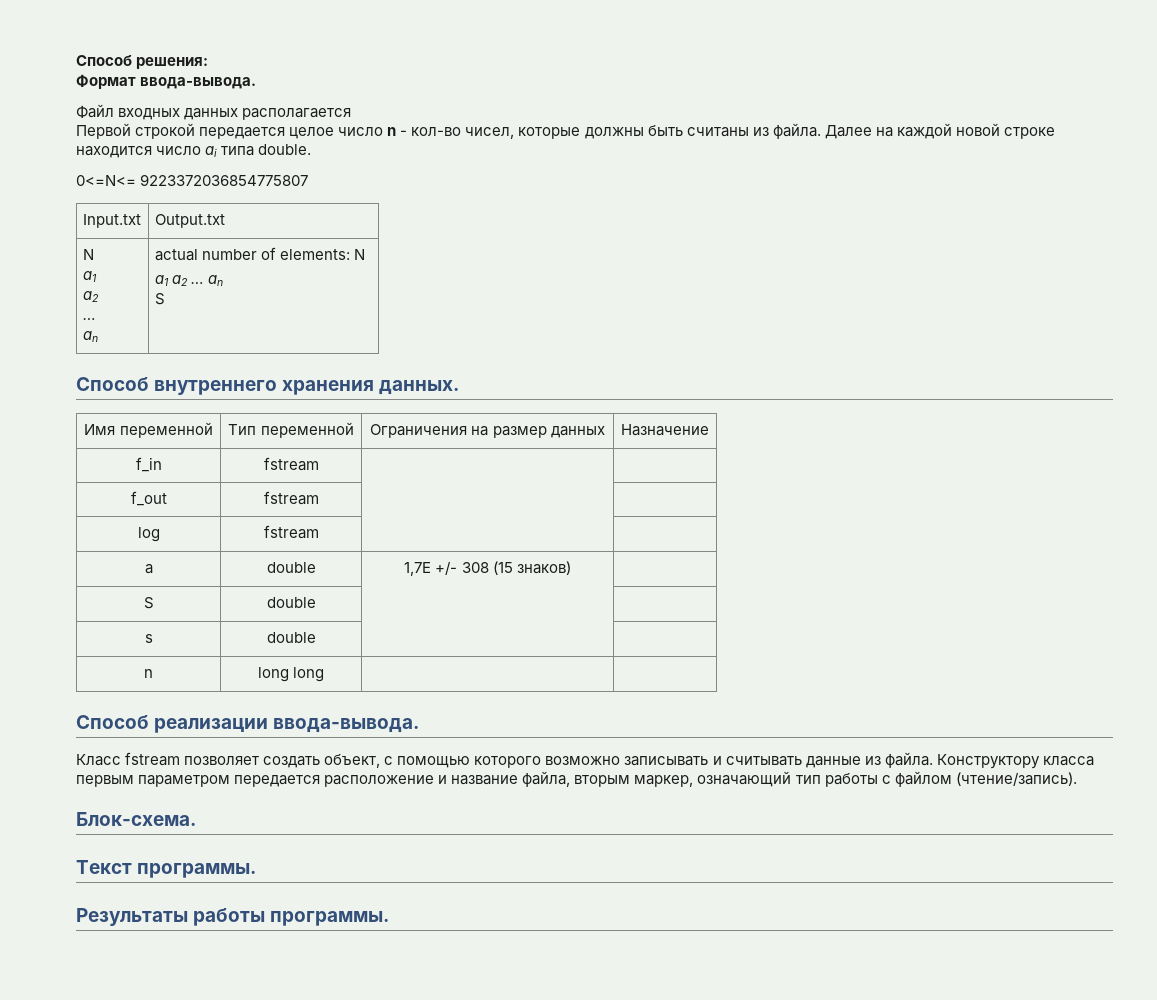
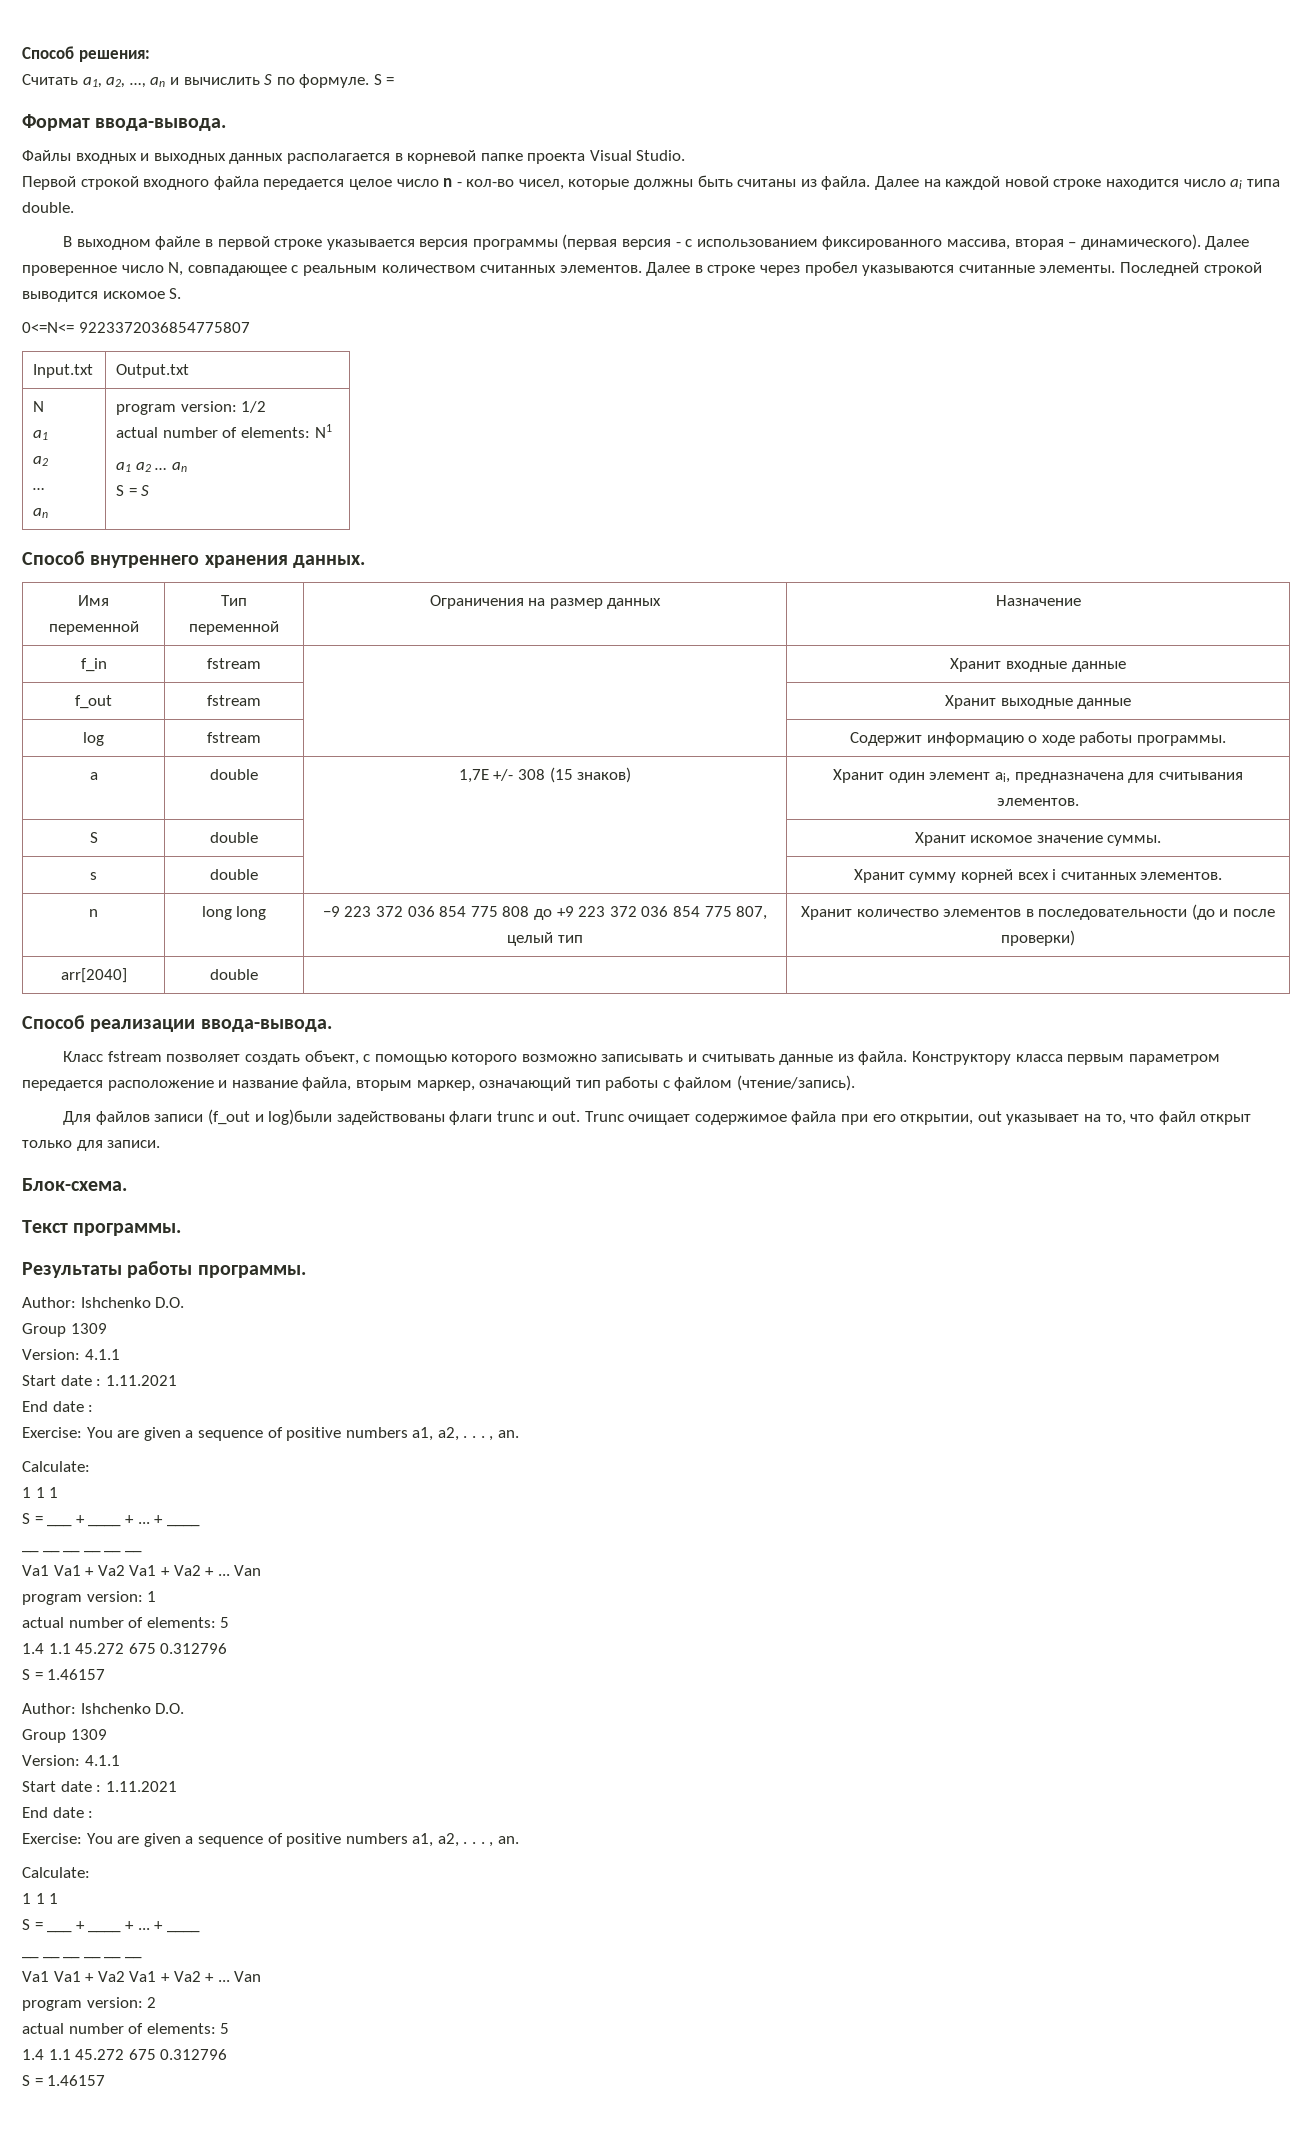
[76,74,257,89] [76,104,352,120] Формат ввода-вывода. // Файл входных данных располагается -> [22,74,395,88] [22,114,227,131] [22,150,686,164] Считать а1, а2, …, аn и вычислить S по формуле. S = // Формат ввода-вывода. // Файлы входных и выходных данных располагается в корневой папке проекта Visual Studio.
(196, 131) none -> [143,176,259,190] входного файла
(312, 149) none -> [63,234,1250,250] [22,261,1262,276] [22,288,182,302] // В выходном файле в первой строке указывается версия программы (первая версия - с использованием фиксированного массива, вторая – динамического). Далее проверенное число N, совпадающее с реальным количеством считанных элементов. Далее в строке через пробел указываются считанные элементы. Последней строкой выводится искомое S.
[154,247,366,261] actual number of elements: N -> [116,401,267,415] [116,424,332,438] program version: 1/2 // actual number of elements: N1
(165, 299) none -> [128,485,150,496] = S
(319, 464) none -> [950,658,1126,672] Хранит входные данные
(319, 498) none -> [944,695,1132,709] Хранит выходные данные
(319, 532) none -> [850,731,1226,746] Содержит информацию о ходе работы программы.
[143,597,154,609] [266,597,316,608] [144,634,153,643] [266,632,316,643] [144,669,153,678] [257,667,325,682] // S | double | | // s | double | | // n | long long -> [833,769,1243,783] [997,798,1079,806] [89,832,98,843] [210,832,258,843] [914,832,1162,846] [90,872,97,880] [210,869,258,880] [853,869,1223,883] [89,909,98,917] [201,906,267,920] [322,906,768,920] [507,932,583,946] [800,904,1276,920] [1001,930,1075,946] [60,968,127,983] [210,969,258,980] Хранит один элемент ai, предназначена для считывания элементов. // S | double | | Хранит искомое значение суммы. // s | double | | Хранит сумму корней всех i считанных элементов. // n | long long | −9 223 372 036 854 775 808 до +9 223 372 036 854 775 807, целый тип | Хранит количество элементов в последовательности (до и после проверки) // arr[2040] | double
(1077, 779) none -> [63,1109,1252,1125] [22,1140,161,1151] // Для файлов записи (f_out и log)были задействованы флаги trunc и out. Trunс очищает содержимое файла при его открытии, out указывает на то, что файл открыт только для записи.
(390, 918) none -> [22,1297,185,1308] [22,1323,107,1337] [22,1349,120,1360] [22,1375,177,1386] [22,1401,94,1412] [22,1427,519,1441] [22,1461,90,1472] [22,1487,59,1498] [22,1513,43,1524] [47,1524,73,1527] [75,1515,85,1524] [88,1524,122,1527] [124,1515,164,1524] [166,1524,200,1527] [22,1550,142,1553] [22,1565,262,1576] [22,1591,157,1605] [22,1617,230,1628] [22,1643,228,1654] [22,1669,106,1680] [22,1703,185,1714] [22,1729,107,1743] [22,1755,120,1766] [22,1781,177,1792] [22,1807,94,1818] [22,1833,519,1847] [22,1867,90,1878] [22,1893,59,1904] [22,1919,43,1930] [47,1930,73,1933] [75,1921,85,1930] [88,1930,122,1933] [124,1921,164,1930] [166,1930,200,1933] [22,1956,142,1959] [22,1971,262,1982] [22,1997,157,2011] [22,2023,230,2034] [22,2049,228,2060] [22,2075,106,2086] // Author: Ishchenko D.O. // Group 1309 // Version: 4.1.1 // Start date : 1.11.2021 // End date : // Exercise: You are given a sequence of positive numbers a1, a2, . . . , an. // Calculate: // 1 1 1 // S = ___ + ____ + ... + ____ // __ __ __ __ __ __ // Va1 Va1 + Va2 Va1 + Va2 + ... Van // program version: 1 // actual number of elements: 5 // 1.4 1.1 45.272 675 0.312796 // S = 1.46157 // Author: Ishchenko D.O. // Group 1309 // Version: 4.1.1 // Start date : 1.11.2021 // End date : // Exercise: You are given a sequence of positive numbers a1, a2, . . . , an. // Calculate: // 1 1 1 // S = ___ + ____ + ... + ____ // __ __ __ __ __ __ // Va1 Va1 + Va2 Va1 + Va2 + ... Van // program version: 2 // actual number of elements: 5 // 1.4 1.1 45.272 675 0.312796 // S = 1.46157

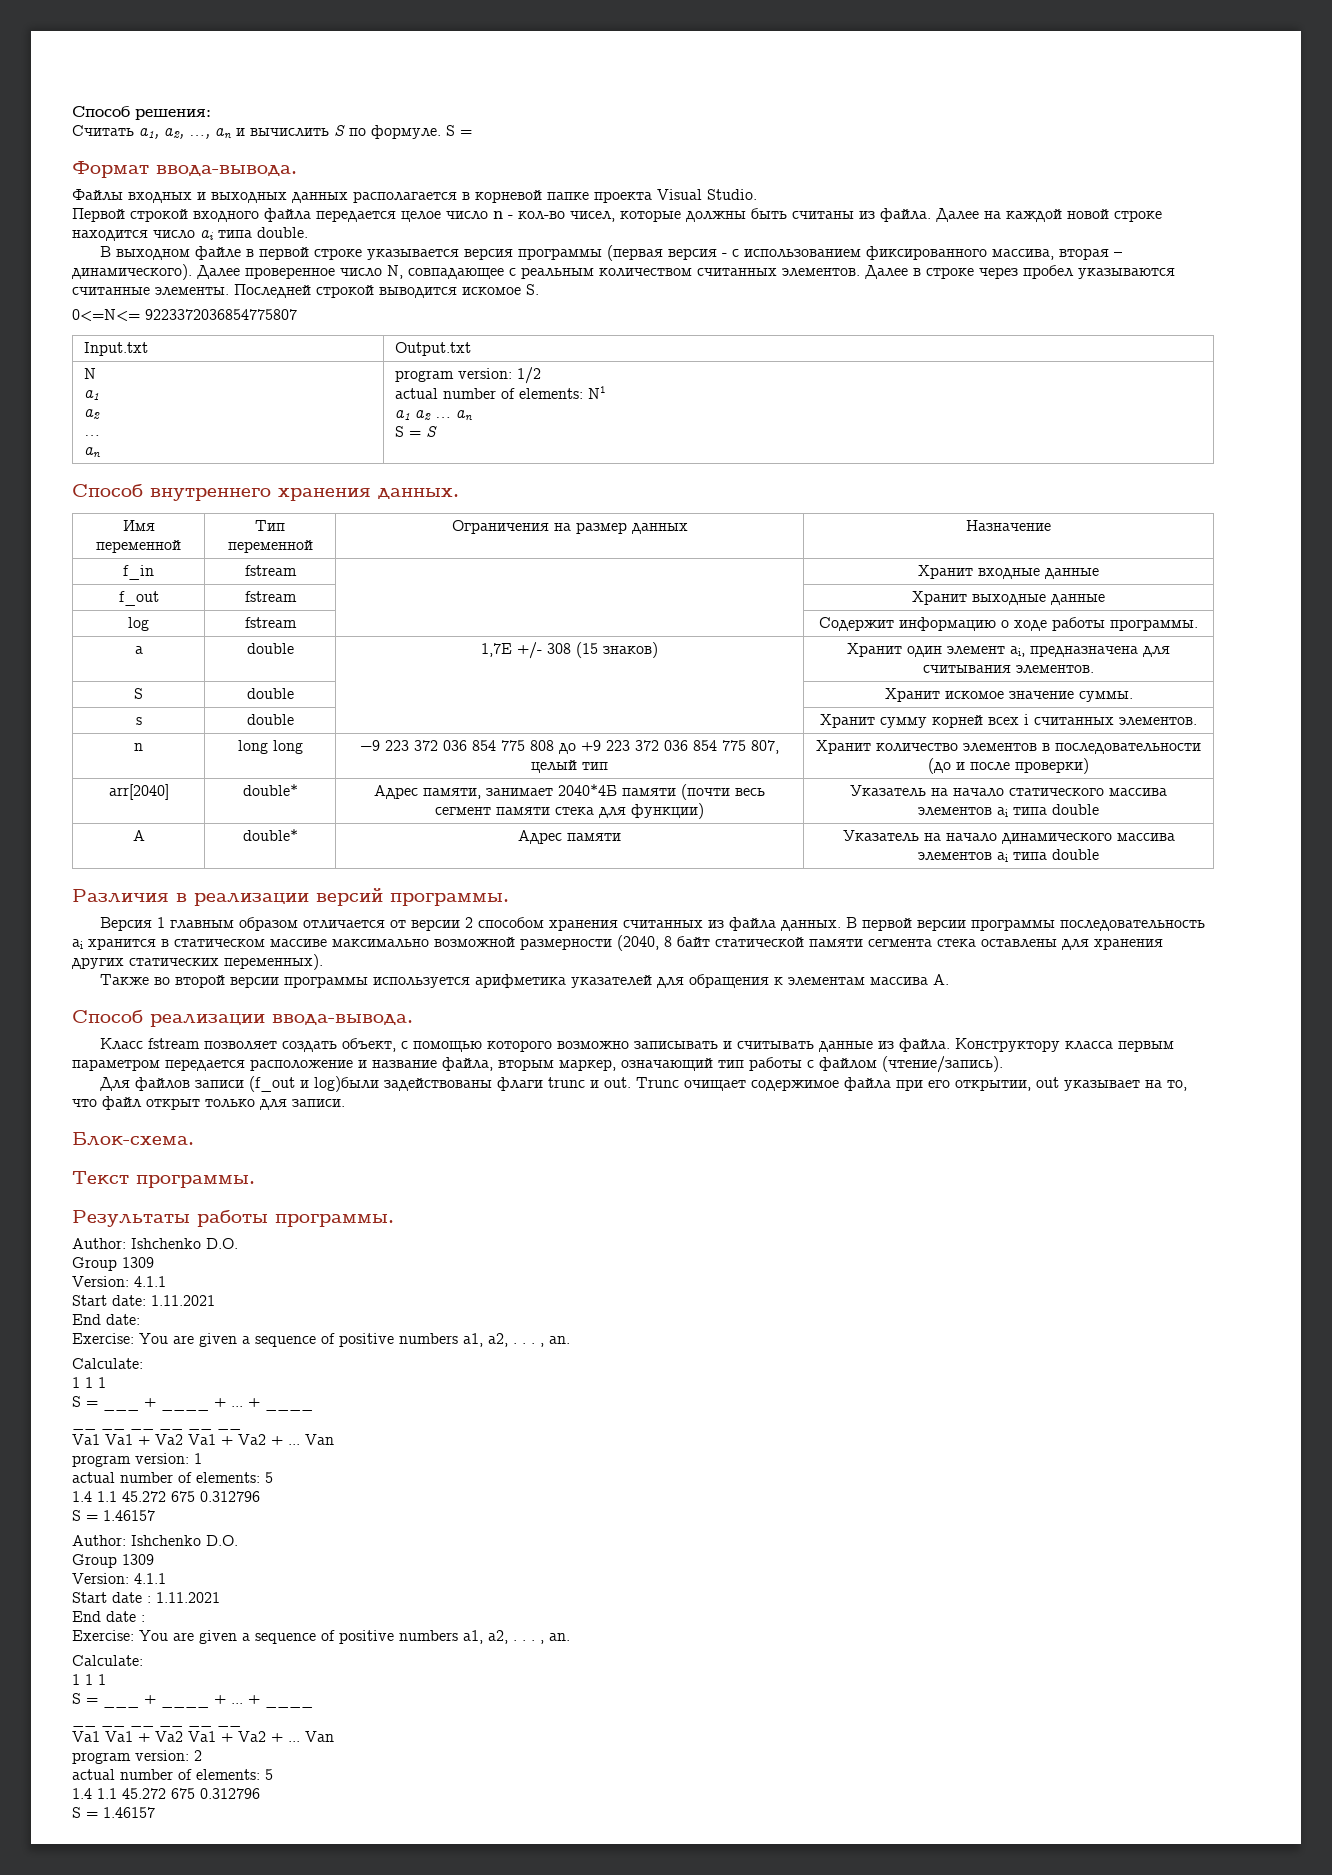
[210,969,258,980] double | | -> [242,784,298,796] [373,784,765,800] [434,803,704,819] [850,785,1167,797] [918,804,1099,817] [132,830,145,841] [242,829,298,841] [518,830,621,844] [842,830,1175,844] [918,849,1099,862] [72,888,509,906] [100,917,1206,931] [72,935,1163,951] [72,954,323,970] [100,974,950,988] double* | Адрес памяти, занимает 2040*4Б памяти (почти весь сегмент памяти стека для функции) | Указатель на начало статического массива элементов ai типа double // A | double* | Адрес памяти | Указатель на начало динамического массива элементов ai типа double // Различия в реализации версий программы. // Версия 1 главным образом отличается от версии 2 способом хранения считанных из файла данных. В первой версии программы последовательность ai хранится в статическом массиве максимально возможной размерности (2040, 8 байт статической памяти сегмента стека оставлены для хранения других статических переменных). // Также во второй версии программы используется арифметика указателей для обращения к элементам массива А.
[60,1375,177,1386] [22,1401,94,1412] date : 1.11.2021 // End date : -> [112,1295,215,1306] [72,1314,140,1325] date: 1.11.2021 // End date:

